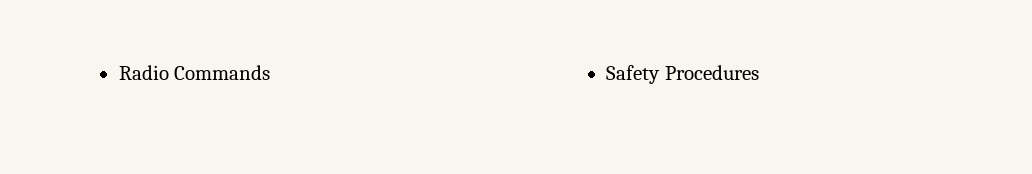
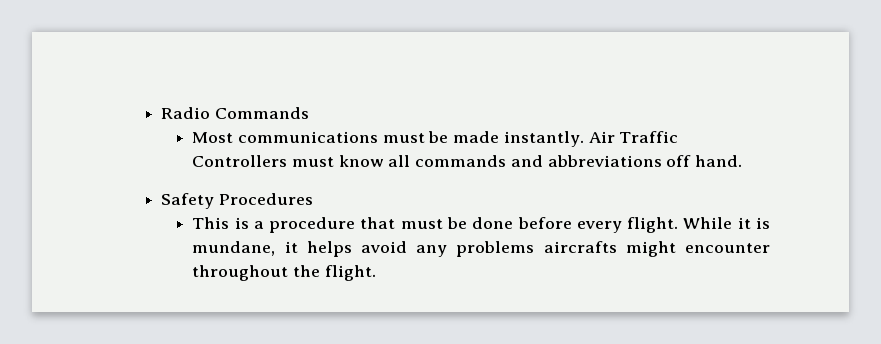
[606,65,759,84] Safety Procedures -> [192,131,679,147] [192,155,743,167] [161,193,313,209] [192,217,770,233] [192,241,770,257] [192,265,376,281] Most communications must be made instantly. Air Traffic Controllers must know all commands and abbreviations off hand. // Safety Procedures // This is a procedure that must be done before every flight. While it is mundane, it helps avoid any problems aircrafts might encounter throughout the flight.

